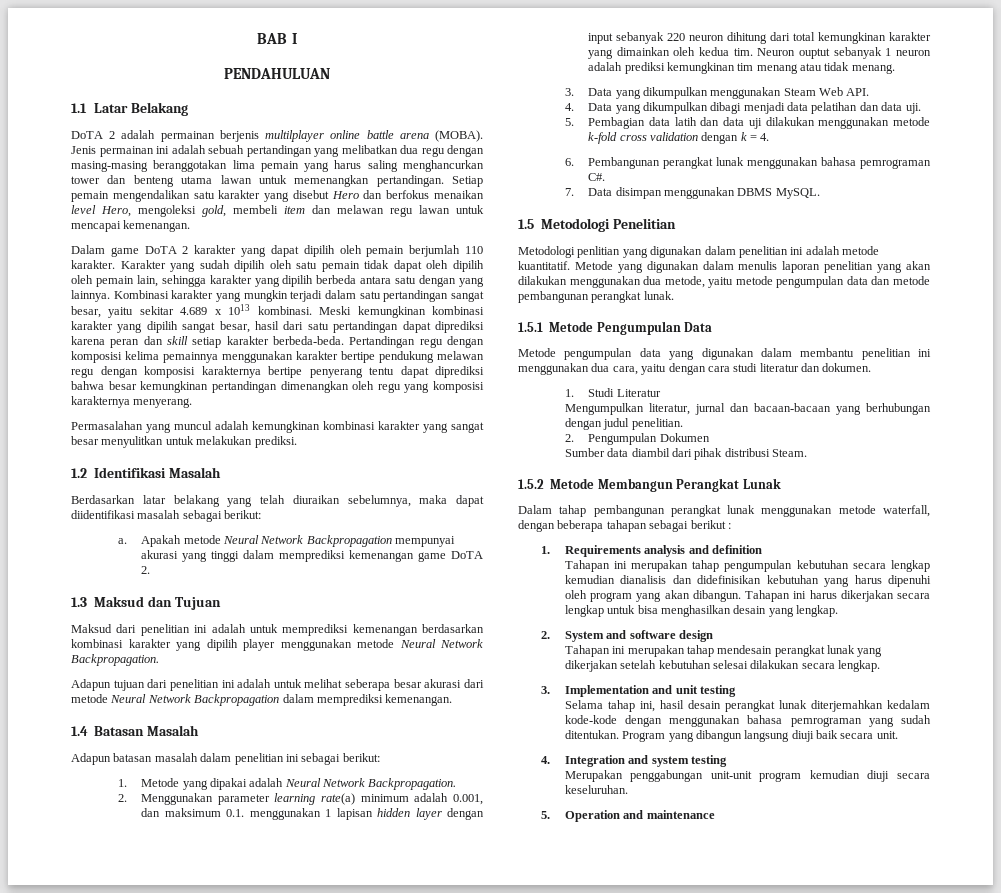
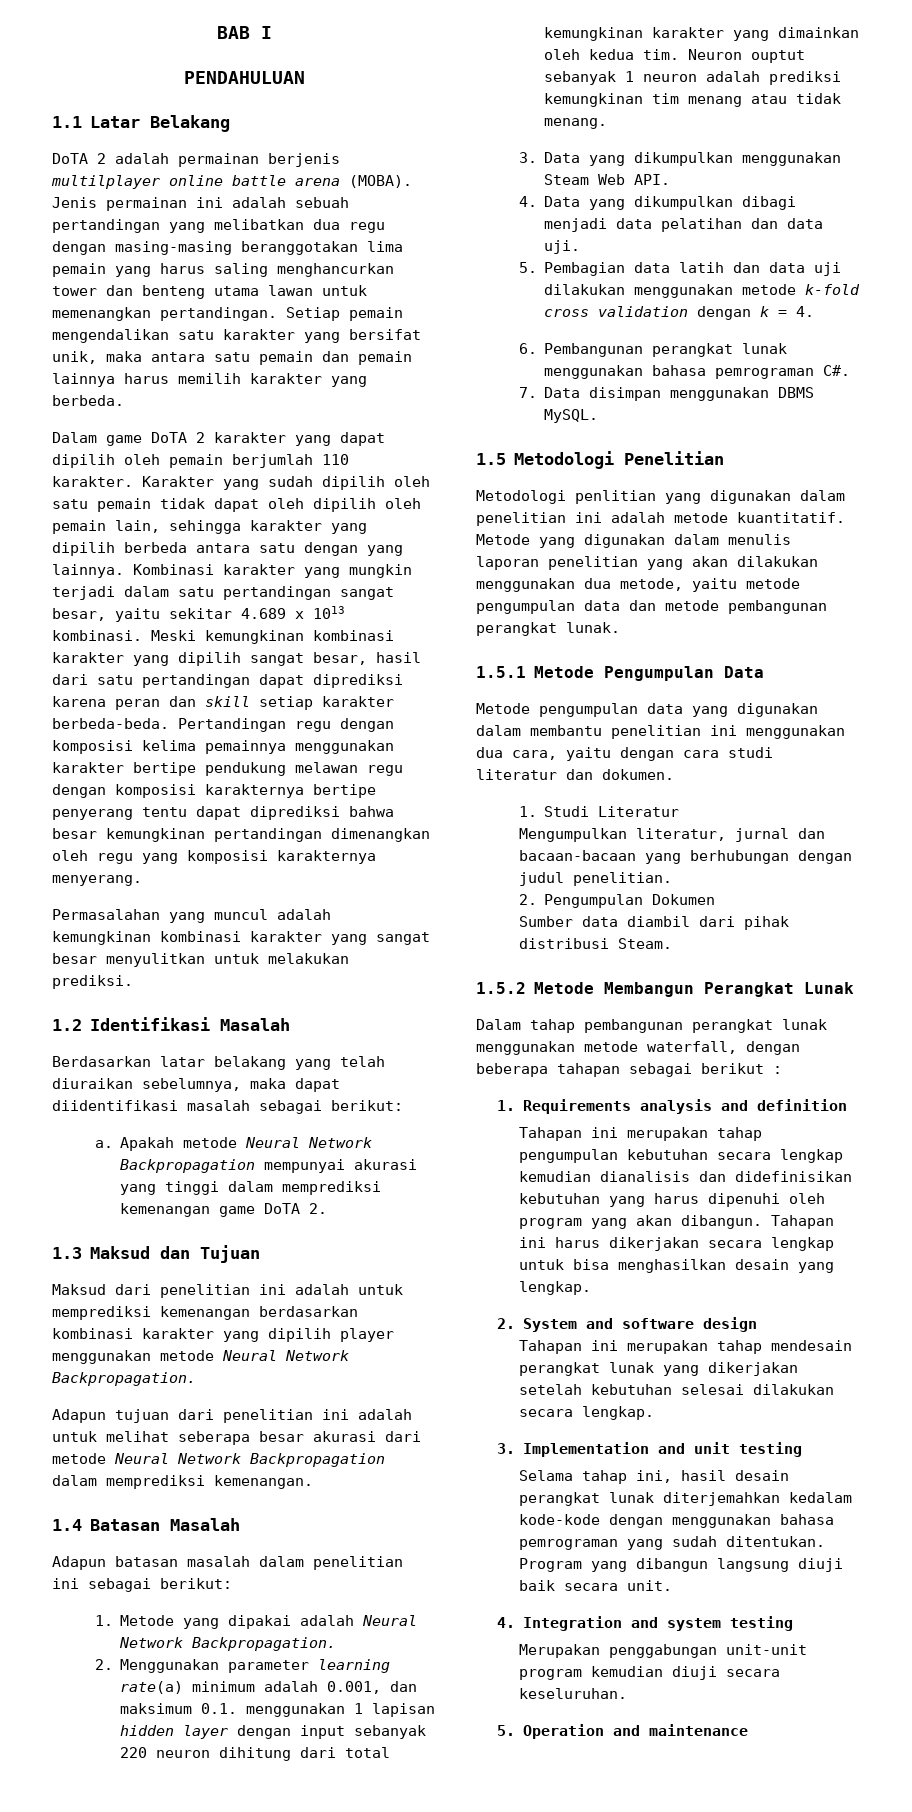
[292,190,484,199] [71,205,484,217] [71,220,191,232] disebut Hero dan berfokus menaikan level Hero, mengoleksi gold, membeli item dan melawan regu lawan untuk mencapai kemenangan. -> [349,329,421,340] [52,351,412,365] [52,373,367,387] [52,395,124,406] bersifat unik, maka antara satu pemain dan pemain lainnya harus memilih karakter yang berbeda.

